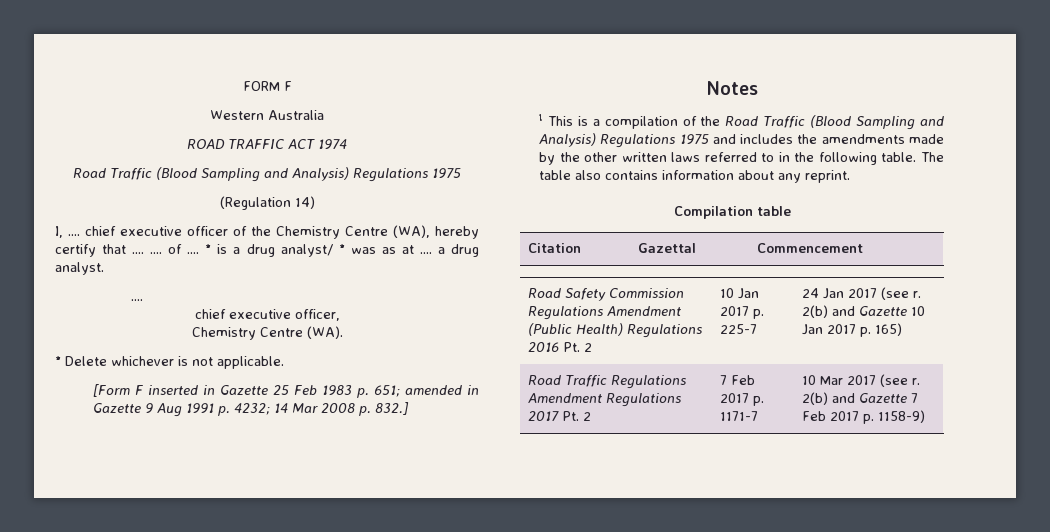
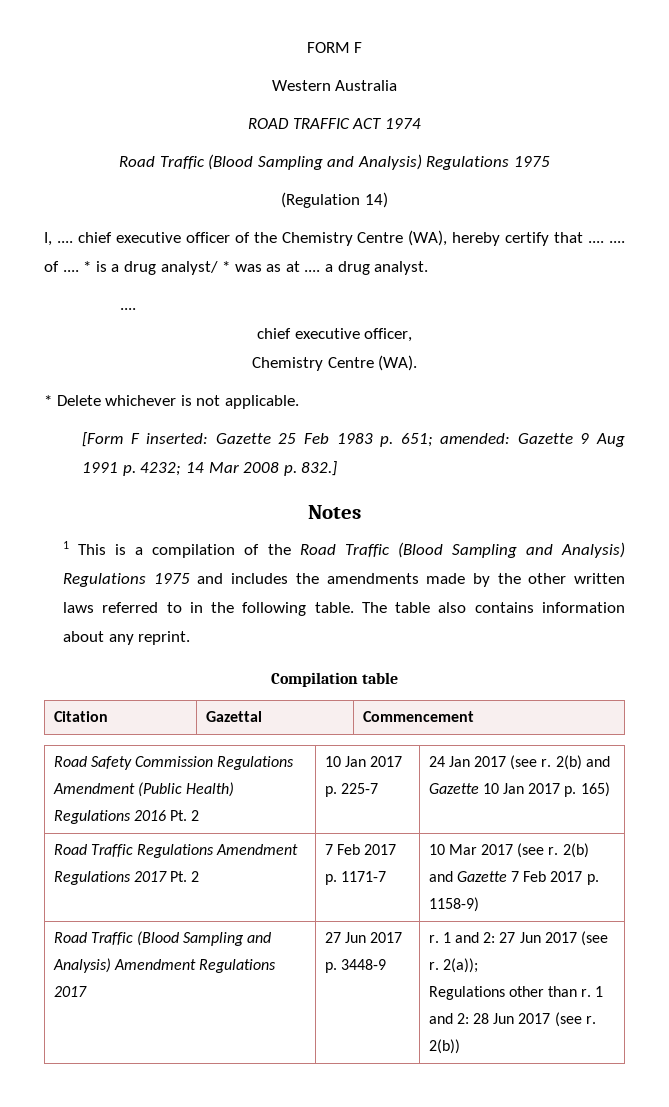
[148,385,216,395] inserted in -> [146,433,209,444] inserted:
[405,385,479,395] amended in -> [440,433,511,444] amended:
(926, 416) none -> [53,931,272,946] [52,958,277,973] [53,986,87,997] [324,932,403,943] [324,959,386,973] [428,931,608,946] [428,958,478,973] [428,986,604,1000] [428,1012,596,1027] [428,1039,460,1054] // Road Traffic (Blood Sampling and Analysis) Amendment Regulations 2017 | 27 Jun 2017 p. 3448-9 | r. 1 and 2: 27 Jun 2017 (see r. 2(a)); // Regulations other than r. 1 and 2: 28 Jun 2017 (see r. 2(b))

